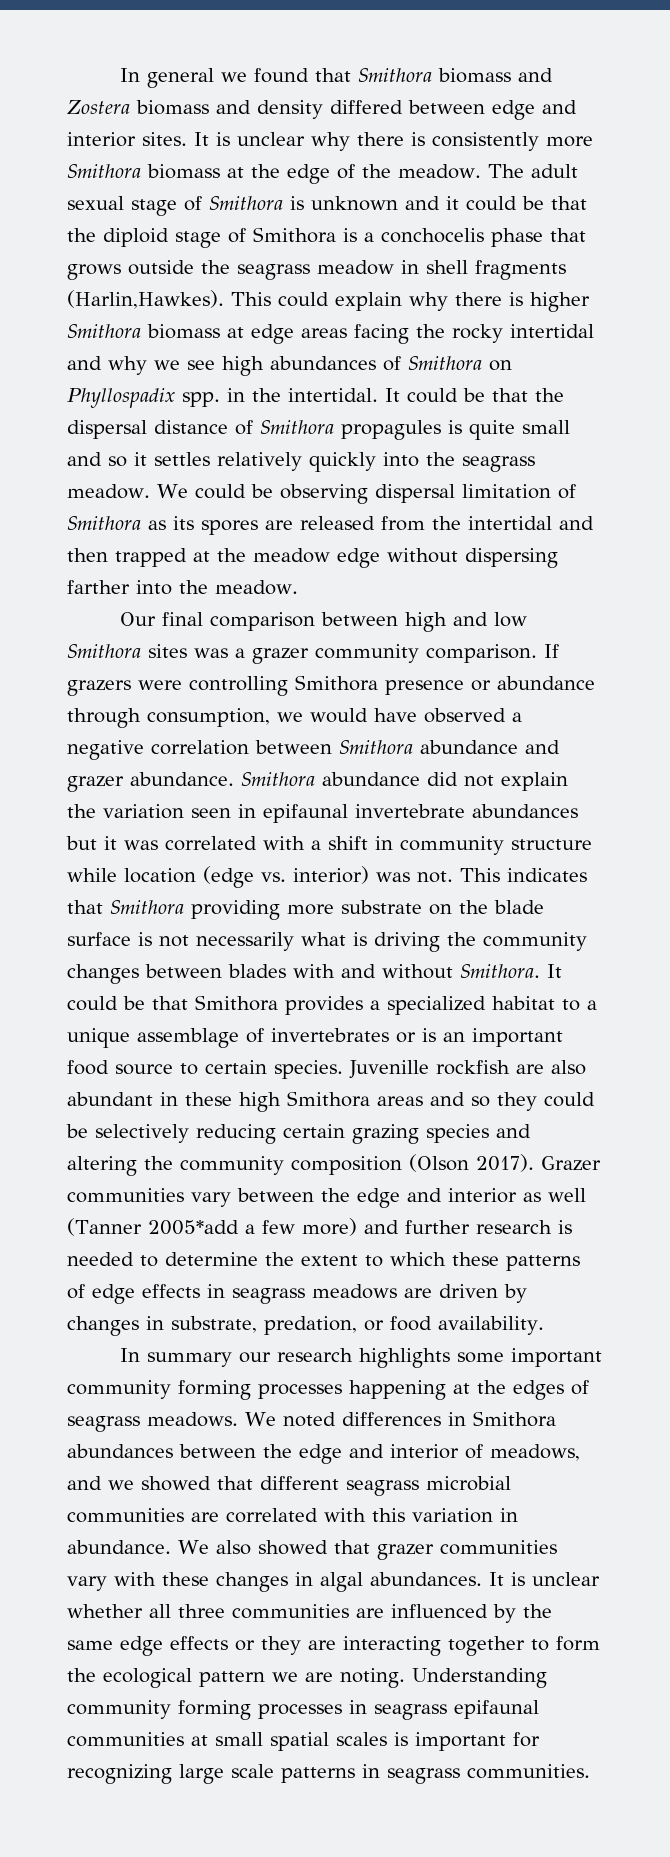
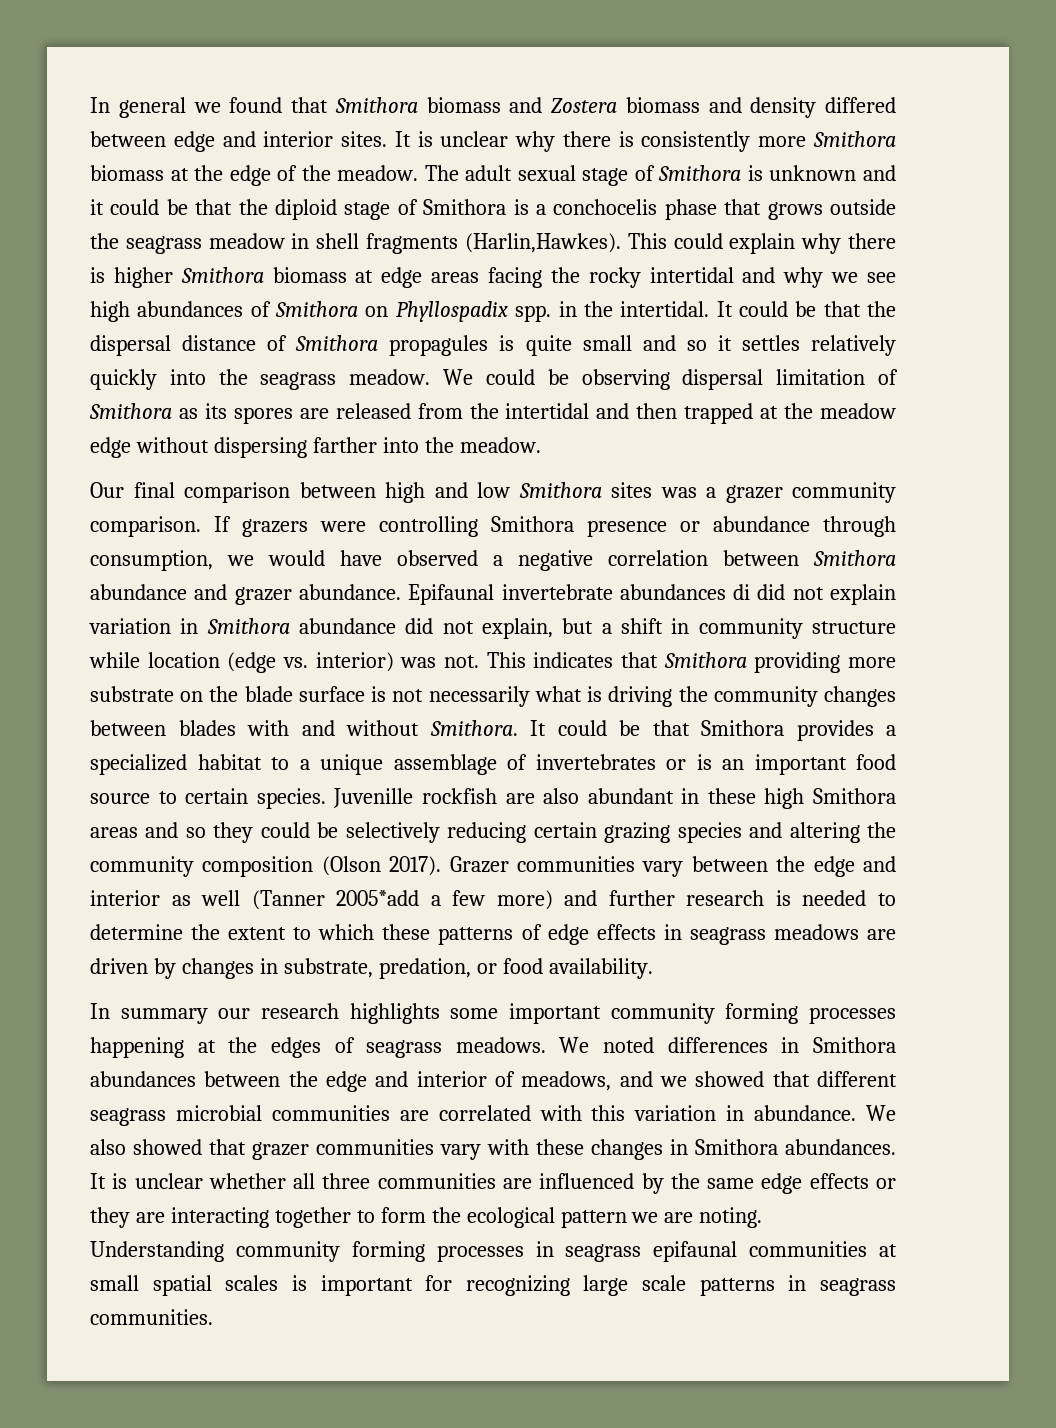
[241,772,568,791] [67,804,578,823] [66,836,305,851] Smithora abundance did not explain the variation seen in epifaunal invertebrate abundances but it was correlated with -> [408,584,896,605] [89,618,594,639] Epifaunal invertebrate abundances di did not explain variation in Smithora abundance did not explain, but
[320,1572,363,1592] algal -> [695,1139,778,1155] Smithora

